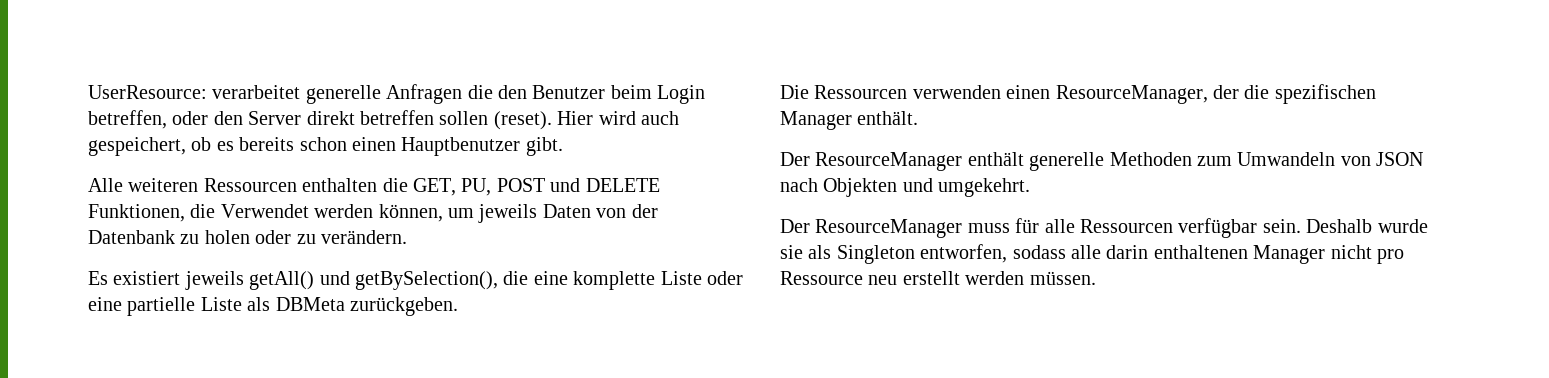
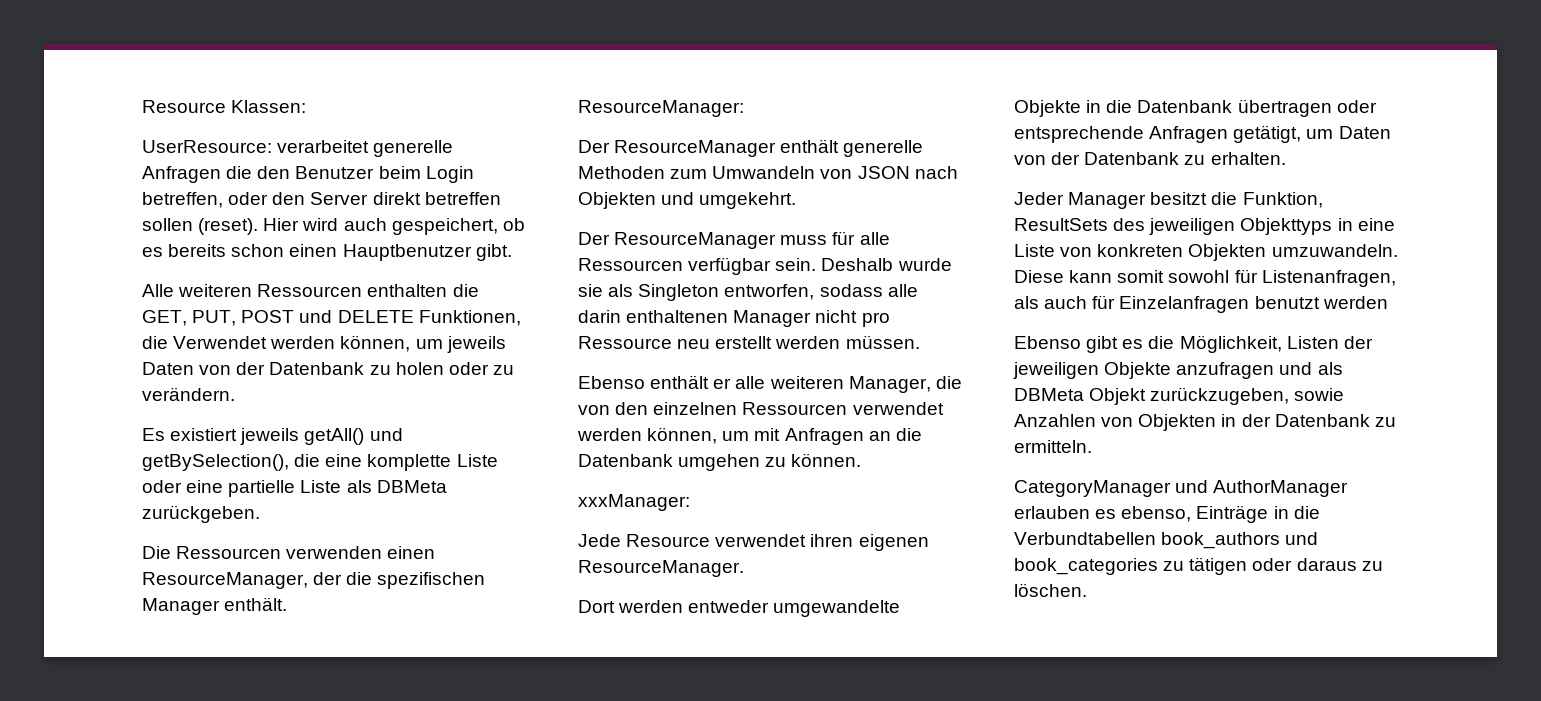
(88, 92) none -> [142,100,307,113] Resource Klassen: //
[461,178,492,196] PU, -> [192,310,237,326] PUT,
(919, 118) none -> [578,100,744,117] // ResourceManager:
(1096, 278) none -> [578,375,962,393] [578,402,944,415] [577,427,922,445] [578,453,862,471] [578,494,690,511] [578,534,929,551] [578,560,744,577] [578,600,901,617] [1014,99,1377,117] [1014,125,1391,143] [1014,152,1286,165] [1014,192,1323,209] [1014,218,1395,235] [1014,244,1398,261] [1014,269,1396,287] [1014,295,1388,313] [1014,335,1373,353] [1013,362,1343,379] [1014,387,1345,405] [1014,414,1396,431] [1014,440,1092,453] [1014,480,1349,497] [1014,505,1320,523] [1014,532,1319,549] [1014,557,1383,575] [1014,583,1087,597] // Ebenso enthält er alle weiteren Manager, die von den einzelnen Ressourcen verwendet werden können, um mit Anfragen an die Datenbank umgehen zu können. // xxxManager: // Jede Resource verwendet ihren eigenen ResourceManager. // Dort werden entweder umgewandelte Objekte in die Datenbank übertragen oder entsprechende Anfragen getätigt, um Daten von der Datenbank zu erhalten. // Jeder Manager besitzt die Funktion, ResultSets des jeweiligen Objekttyps in eine Liste von konkreten Objekten umzuwandeln. Diese kann somit sowohl für Listenanfragen, als auch für Einzelanfragen benutzt werden // Ebenso gibt es die Möglichkeit, Listen der jeweiligen Objekte anzufragen und als DBMeta Objekt zurückzugeben, sowie Anzahlen von Objekten in der Datenbank zu ermitteln. // CategoryManager und AuthorManager erlauben es ebenso, Einträge in die Verbundtabellen book_authors und book_categories zu tätigen oder daraus zu löschen.

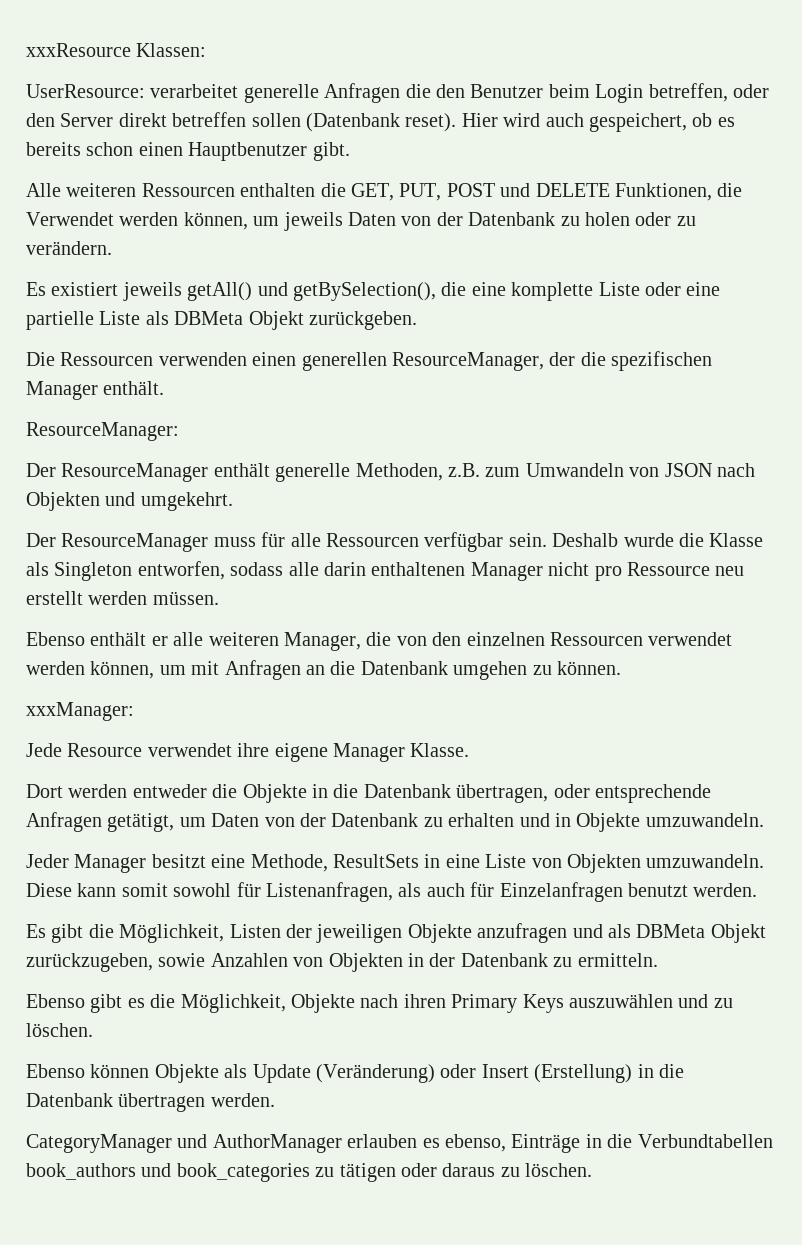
[142,100,226,113] Resource -> [26,43,131,57] xxxResource
[198,218,259,235] (reset). -> [306,113,457,132] (Datenbank reset).
(447, 486) none -> [248,311,304,330] Objekt
(436, 552) none -> [301,352,387,371] generellen
[578,166,665,179] Methoden -> [355,463,480,481] Methoden, z.B.
[578,284,603,297] sie -> [678,533,764,547] die Klasse
[810,534,929,551] [578,560,744,577] ihren eigenen ResourceManager. -> [237,743,470,762] ihre eigene Manager Klasse.
[773,600,901,617] umgewandelte -> [212,784,238,798] die
[1237,99,1332,117] übertragen -> [456,784,549,803] übertragen,
[1210,152,1286,165] [1014,192,1323,209] [1014,218,1333,235] erhalten. // Jeder Manager besitzt die Funktion, ResultSets des jeweiligen Objekttyps -> [448,813,764,832] [26,854,419,873] erhalten und in Objekte umzuwandeln. // Jeder Manager besitzt eine Methode, ResultSets
[1097,244,1184,257] konkreten -> (562, 863) none
[1322,296,1388,309] [1014,336,1144,353] werden // Ebenso gibt es -> [693,883,758,897] [26,924,84,943] werden. // Es gibt
(1092, 446) none -> [26,994,733,1013] [26,1023,93,1037] [26,1064,684,1083] [26,1093,275,1112] // Ebenso gibt es die Möglichkeit, Objekte nach ihren Primary Keys auszuwählen und zu löschen. // Ebenso können Objekte als Update (Veränderung) oder Insert (Erstellung) in die Datenbank übertragen werden.

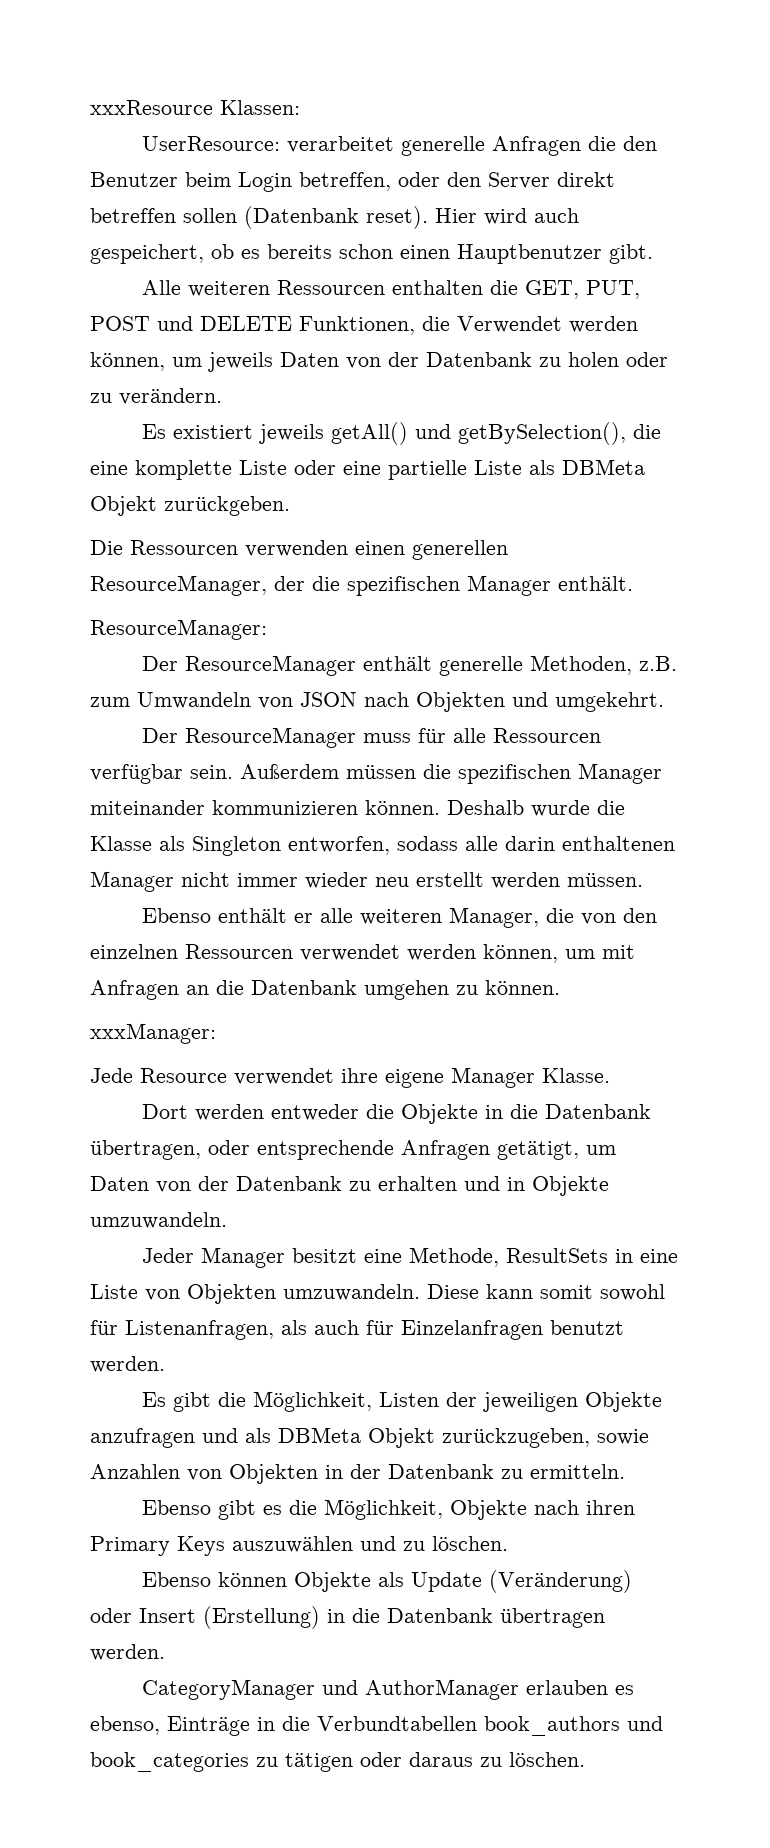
(547, 540) none -> [240,763,662,784] [90,800,440,815] Außerdem müssen die spezifischen Manager miteinander kommunizieren können.
[594,562,710,581] pro Ressource -> [237,872,368,889] immer wieder

